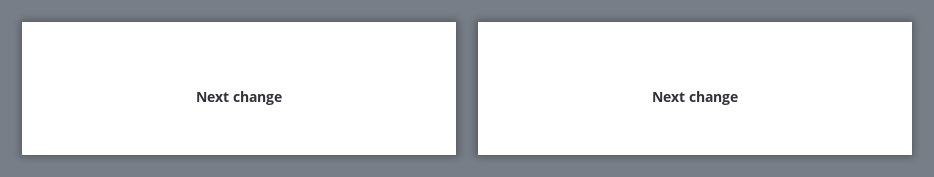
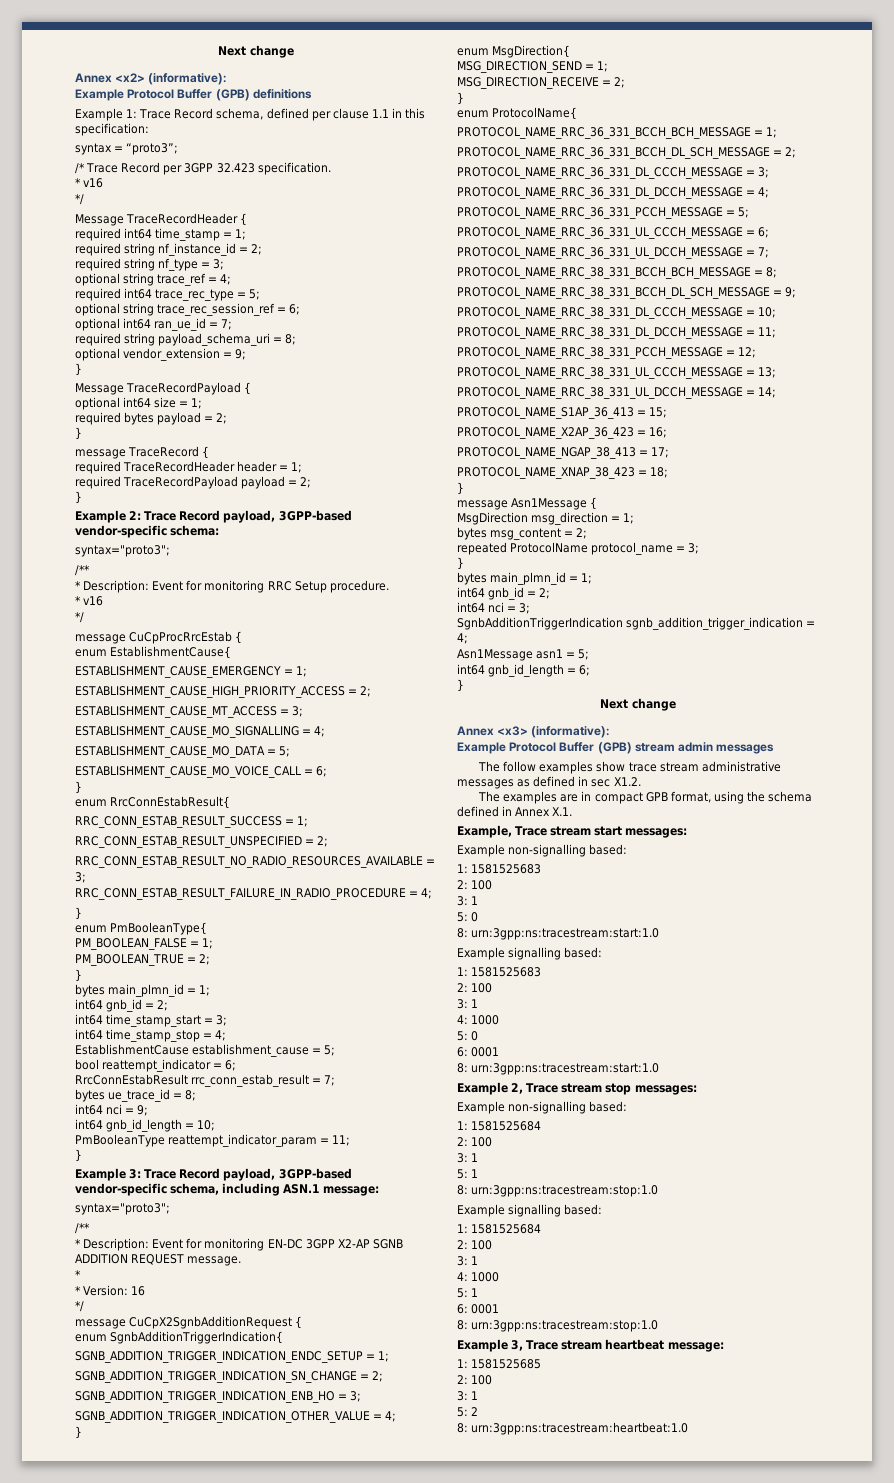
[196,91,282,105] [652,91,738,105] Next change // Next change -> [218,45,294,58] [75,73,227,85] [75,89,312,101] [75,108,426,121] [75,123,149,136] [75,143,179,155] [75,162,331,175] [75,178,104,188] [75,194,84,205] [75,213,248,226] [75,228,247,241] [75,243,263,256] [75,258,225,271] [75,273,232,286] [75,288,261,301] [75,303,301,316] [75,318,233,331] [75,333,297,346] [75,348,247,361] [75,363,82,375] [75,382,252,395] [75,397,203,410] [75,412,228,425] [75,427,82,439] [75,446,210,459] [75,461,303,474] [75,476,312,489] [75,491,82,503] [75,510,352,523] [75,525,220,538] [75,545,170,557] [75,565,90,576] [75,580,389,593] [75,596,104,606] [75,612,84,623] [75,631,243,644] [75,646,232,658] [75,666,308,678] [75,686,372,698] [75,706,304,718] [75,726,326,738] [75,746,291,758] [75,766,328,778] [75,781,82,793] [75,796,231,808] [75,816,309,828] [75,836,329,848] [75,856,436,868] [75,872,86,883] [75,888,433,900] [75,907,82,919] [75,922,208,935] [75,938,214,950] [75,954,211,966] [75,969,82,981] [75,984,211,997] [75,999,169,1012] [75,1014,228,1027] [75,1029,227,1042] [75,1044,336,1057] [75,1059,237,1072] [75,1074,336,1087] [75,1089,197,1102] [75,1104,149,1116] [75,1119,216,1132] [75,1134,351,1147] [75,1149,82,1161] [75,1168,352,1181] [75,1183,380,1196] [75,1203,170,1215] [75,1223,90,1234] [75,1238,403,1251] [75,1254,242,1266] [75,1270,81,1279] [75,1285,146,1296] [75,1301,84,1312] [75,1316,303,1329] [75,1331,284,1344] [75,1351,390,1363] [75,1371,384,1383] [75,1391,362,1403] [75,1411,397,1423] [75,1426,82,1438] [457,45,571,58] [457,61,609,73] [457,77,626,89] [457,92,464,104] [457,107,578,119] [457,127,778,139] [457,147,797,159] [457,167,770,179] [457,187,770,199] [457,207,750,219] [457,227,770,239] [457,247,770,259] [457,267,778,279] [457,287,797,299] [457,307,777,319] [457,327,777,339] [457,347,757,359] [457,367,777,379] [457,387,777,399] [457,407,668,419] [457,427,668,439] [457,447,670,459] [457,467,669,479] [457,482,464,494] [457,497,598,510] [457,512,635,525] [457,527,588,540] [457,542,700,555] [457,557,464,569] [457,572,593,585] [457,587,551,600] [457,602,531,614] [457,617,816,630] [457,633,468,644] [457,649,590,661] [457,664,591,677] [457,679,464,691] [600,698,676,711] [457,726,610,738] [457,742,775,754] [478,761,781,774] [457,776,641,789] [478,791,813,804] [457,806,573,817] [457,825,688,838] [457,844,628,857] [457,864,542,874] [457,880,493,890] [457,896,479,906] [457,912,479,922] [457,928,660,940] [457,947,603,960] [457,967,542,977] [457,983,493,993] [457,999,479,1009] [457,1015,500,1025] [457,1031,479,1041] [457,1047,500,1057] [457,1063,660,1075] [457,1082,697,1095] [457,1101,628,1114] [457,1121,542,1131] [457,1137,493,1147] [457,1153,479,1163] [457,1169,479,1179] [457,1185,659,1197] [457,1204,603,1217] [457,1224,542,1234] [457,1240,493,1250] [457,1256,479,1266] [457,1272,500,1282] [457,1288,479,1298] [457,1304,500,1314] [457,1320,659,1332] [457,1339,724,1352] [457,1359,542,1369] [457,1375,493,1385] [457,1391,479,1401] [457,1407,479,1417] [457,1422,689,1435] Next change // Annex <x2> (informative): // Example Protocol Buffer (GPB) definitions // Example 1: Trace Record schema, defined per clause 1.1 in this specification: // syntax = “proto3”; // /* Trace Record per 3GPP 32.423 specification. // * v16 // */ // Message TraceRecordHeader { // required int64 time_stamp = 1; // required string nf_instance_id = 2; // required string nf_type = 3; // optional string trace_ref = 4; // required int64 trace_rec_type = 5; // optional string trace_rec_session_ref = 6; // optional int64 ran_ue_id = 7; // required string payload_schema_uri = 8; // optional vendor_extension = 9; // } // Message TraceRecordPayload { // optional int64 size = 1; // required bytes payload = 2; // } // message TraceRecord { // required TraceRecordHeader header = 1; // required TraceRecordPayload payload = 2; // } // Example 2: Trace Record payload, 3GPP-based vendor-specific schema: // syntax="proto3"; // /** // * Description: Event for monitoring RRC Setup procedure. // * v16 // */ // message CuCpProcRrcEstab { // enum EstablishmentCause{ // ESTABLISHMENT_CAUSE_EMERGENCY = 1; // ESTABLISHMENT_CAUSE_HIGH_PRIORITY_ACCESS = 2; // ESTABLISHMENT_CAUSE_MT_ACCESS = 3; // ESTABLISHMENT_CAUSE_MO_SIGNALLING = 4; // ESTABLISHMENT_CAUSE_MO_DATA = 5; // ESTABLISHMENT_CAUSE_MO_VOICE_CALL = 6; // } // enum RrcConnEstabResult{ // RRC_CONN_ESTAB_RESULT_SUCCESS = 1; // RRC_CONN_ESTAB_RESULT_UNSPECIFIED = 2; // RRC_CONN_ESTAB_RESULT_NO_RADIO_RESOURCES_AVAILABLE = 3; // RRC_CONN_ESTAB_RESULT_FAILURE_IN_RADIO_PROCEDURE = 4; // } // enum PmBooleanType{ // PM_BOOLEAN_FALSE = 1; // PM_BOOLEAN_TRUE = 2; // } // bytes main_plmn_id = 1; // int64 gnb_id = 2; // int64 time_stamp_start = 3; // int64 time_stamp_stop = 4; // EstablishmentCause establishment_cause = 5; // bool reattempt_indicator = 6; // RrcConnEstabResult rrc_conn_estab_result = 7; // bytes ue_trace_id = 8; // int64 nci = 9; // int64 gnb_id_length = 10; // PmBooleanType reattempt_indicator_param = 11; // } // Example 3: Trace Record payload, 3GPP-based vendor-specific schema, including ASN.1 message: // syntax="proto3"; // /** // * Description: Event for monitoring EN-DC 3GPP X2-AP SGNB ADDITION REQUEST message. // * // * Version: 16 // */ // message CuCpX2SgnbAdditionRequest { // enum SgnbAdditionTriggerIndication{ // SGNB_ADDITION_TRIGGER_INDICATION_ENDC_SETUP = 1; // SGNB_ADDITION_TRIGGER_INDICATION_SN_CHANGE = 2; // SGNB_ADDITION_TRIGGER_INDICATION_ENB_HO = 3; // SGNB_ADDITION_TRIGGER_INDICATION_OTHER_VALUE = 4; // } // enum MsgDirection{ // MSG_DIRECTION_SEND = 1; // MSG_DIRECTION_RECEIVE = 2; // } // enum ProtocolName{ // PROTOCOL_NAME_RRC_36_331_BCCH_BCH_MESSAGE = 1; // PROTOCOL_NAME_RRC_36_331_BCCH_DL_SCH_MESSAGE = 2; // PROTOCOL_NAME_RRC_36_331_DL_CCCH_MESSAGE = 3; // PROTOCOL_NAME_RRC_36_331_DL_DCCH_MESSAGE = 4; // PROTOCOL_NAME_RRC_36_331_PCCH_MESSAGE = 5; // PROTOCOL_NAME_RRC_36_331_UL_CCCH_MESSAGE = 6; // PROTOCOL_NAME_RRC_36_331_UL_DCCH_MESSAGE = 7; // PROTOCOL_NAME_RRC_38_331_BCCH_BCH_MESSAGE = 8; // PROTOCOL_NAME_RRC_38_331_BCCH_DL_SCH_MESSAGE = 9; // PROTOCOL_NAME_RRC_38_331_DL_CCCH_MESSAGE = 10; // PROTOCOL_NAME_RRC_38_331_DL_DCCH_MESSAGE = 11; // PROTOCOL_NAME_RRC_38_331_PCCH_MESSAGE = 12; // PROTOCOL_NAME_RRC_38_331_UL_CCCH_MESSAGE = 13; // PROTOCOL_NAME_RRC_38_331_UL_DCCH_MESSAGE = 14; // PROTOCOL_NAME_S1AP_36_413 = 15; // PROTOCOL_NAME_X2AP_36_423 = 16; // PROTOCOL_NAME_NGAP_38_413 = 17; // PROTOCOL_NAME_XNAP_38_423 = 18; // } // message Asn1Message { // MsgDirection msg_direction = 1; // bytes msg_content = 2; // repeated ProtocolName protocol_name = 3; // } // bytes main_plmn_id = 1; // int64 gnb_id = 2; // int64 nci = 3; // SgnbAdditionTriggerIndication sgnb_addition_trigger_indication = 4; // Asn1Message asn1 = 5; // int64 gnb_id_length = 6; // } // Next change // Annex <x3> (informative): // Example Protocol Buffer (GPB) stream admin messages // The follow examples show trace stream administrative messages as defined in sec X1.2. // The examples are in compact GPB format, using the schema defined in Annex X.1. // Example, Trace stream start messages: // Example non-signalling based: // 1: 1581525683 // 2: 100 // 3: 1 // 5: 0 // 8: urn:3gpp:ns:tracestream:start:1.0 // Example signalling based: // 1: 1581525683 // 2: 100 // 3: 1 // 4: 1000 // 5: 0 // 6: 0001 // 8: urn:3gpp:ns:tracestream:start:1.0 // Example 2, Trace stream stop messages: // Example non-signalling based: // 1: 1581525684 // 2: 100 // 3: 1 // 5: 1 // 8: urn:3gpp:ns:tracestream:stop:1.0 // Example signalling based: // 1: 1581525684 // 2: 100 // 3: 1 // 4: 1000 // 5: 1 // 6: 0001 // 8: urn:3gpp:ns:tracestream:stop:1.0 // Example 3, Trace stream heartbeat message: // 1: 1581525685 // 2: 100 // 3: 1 // 5: 2 // 8: urn:3gpp:ns:tracestream:heartbeat:1.0

